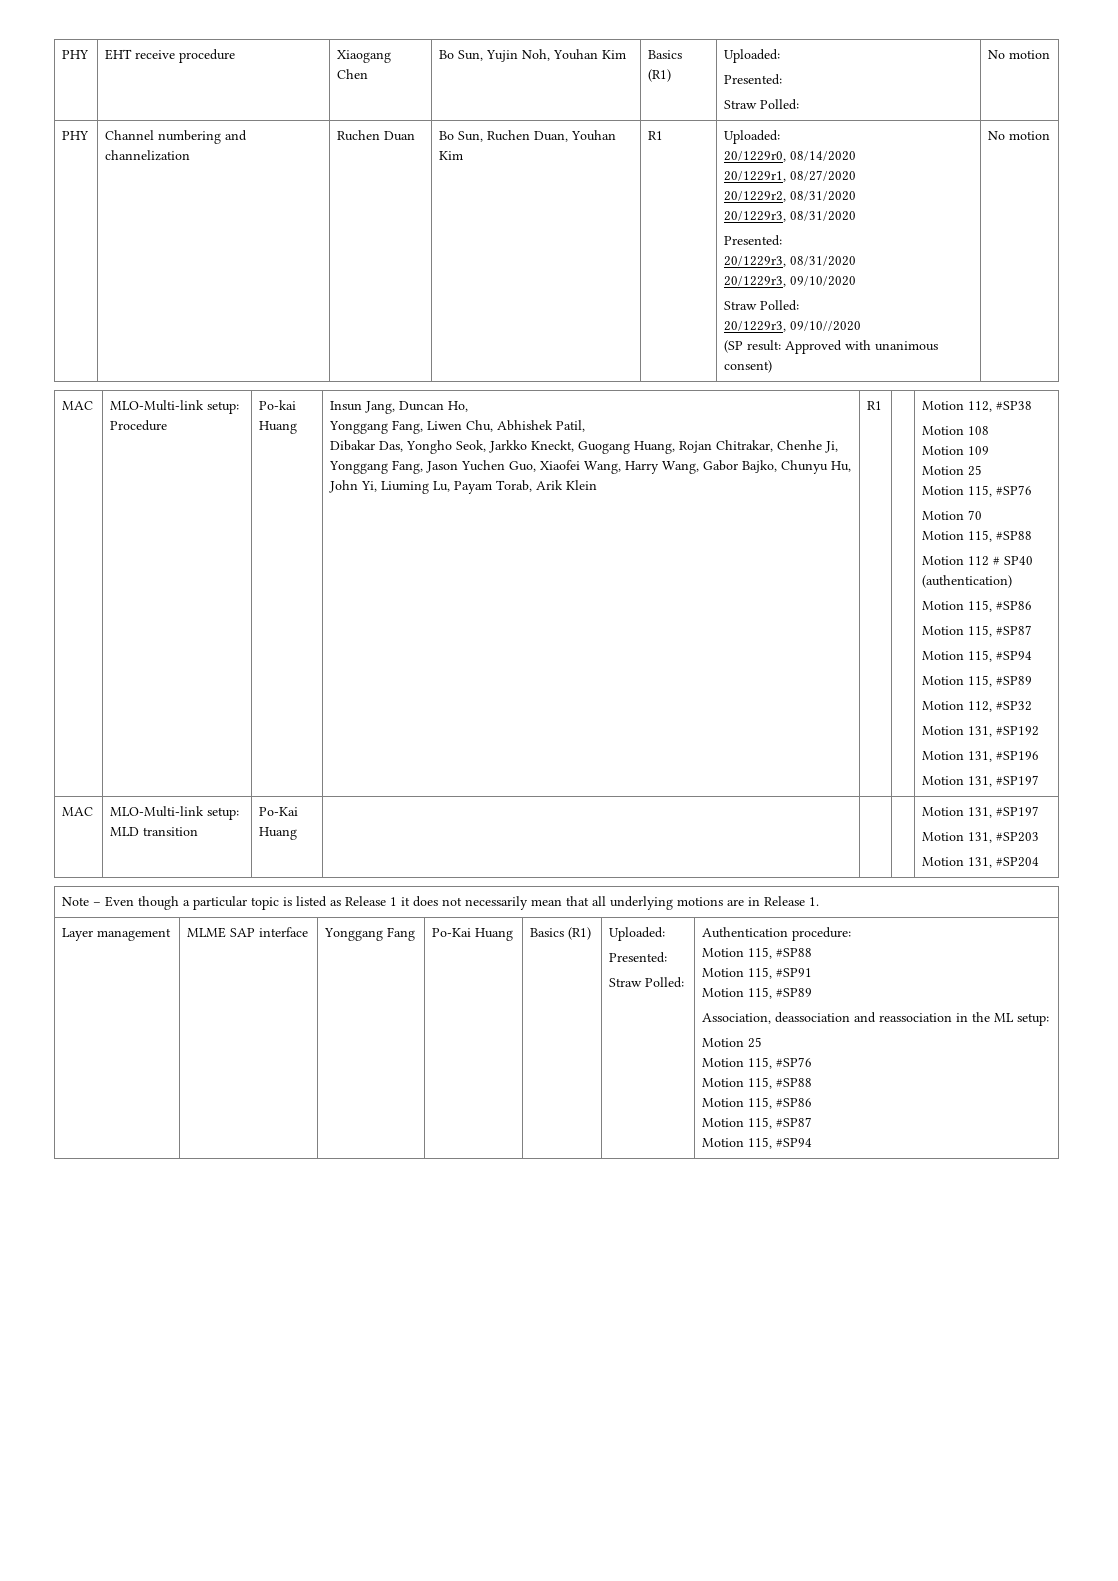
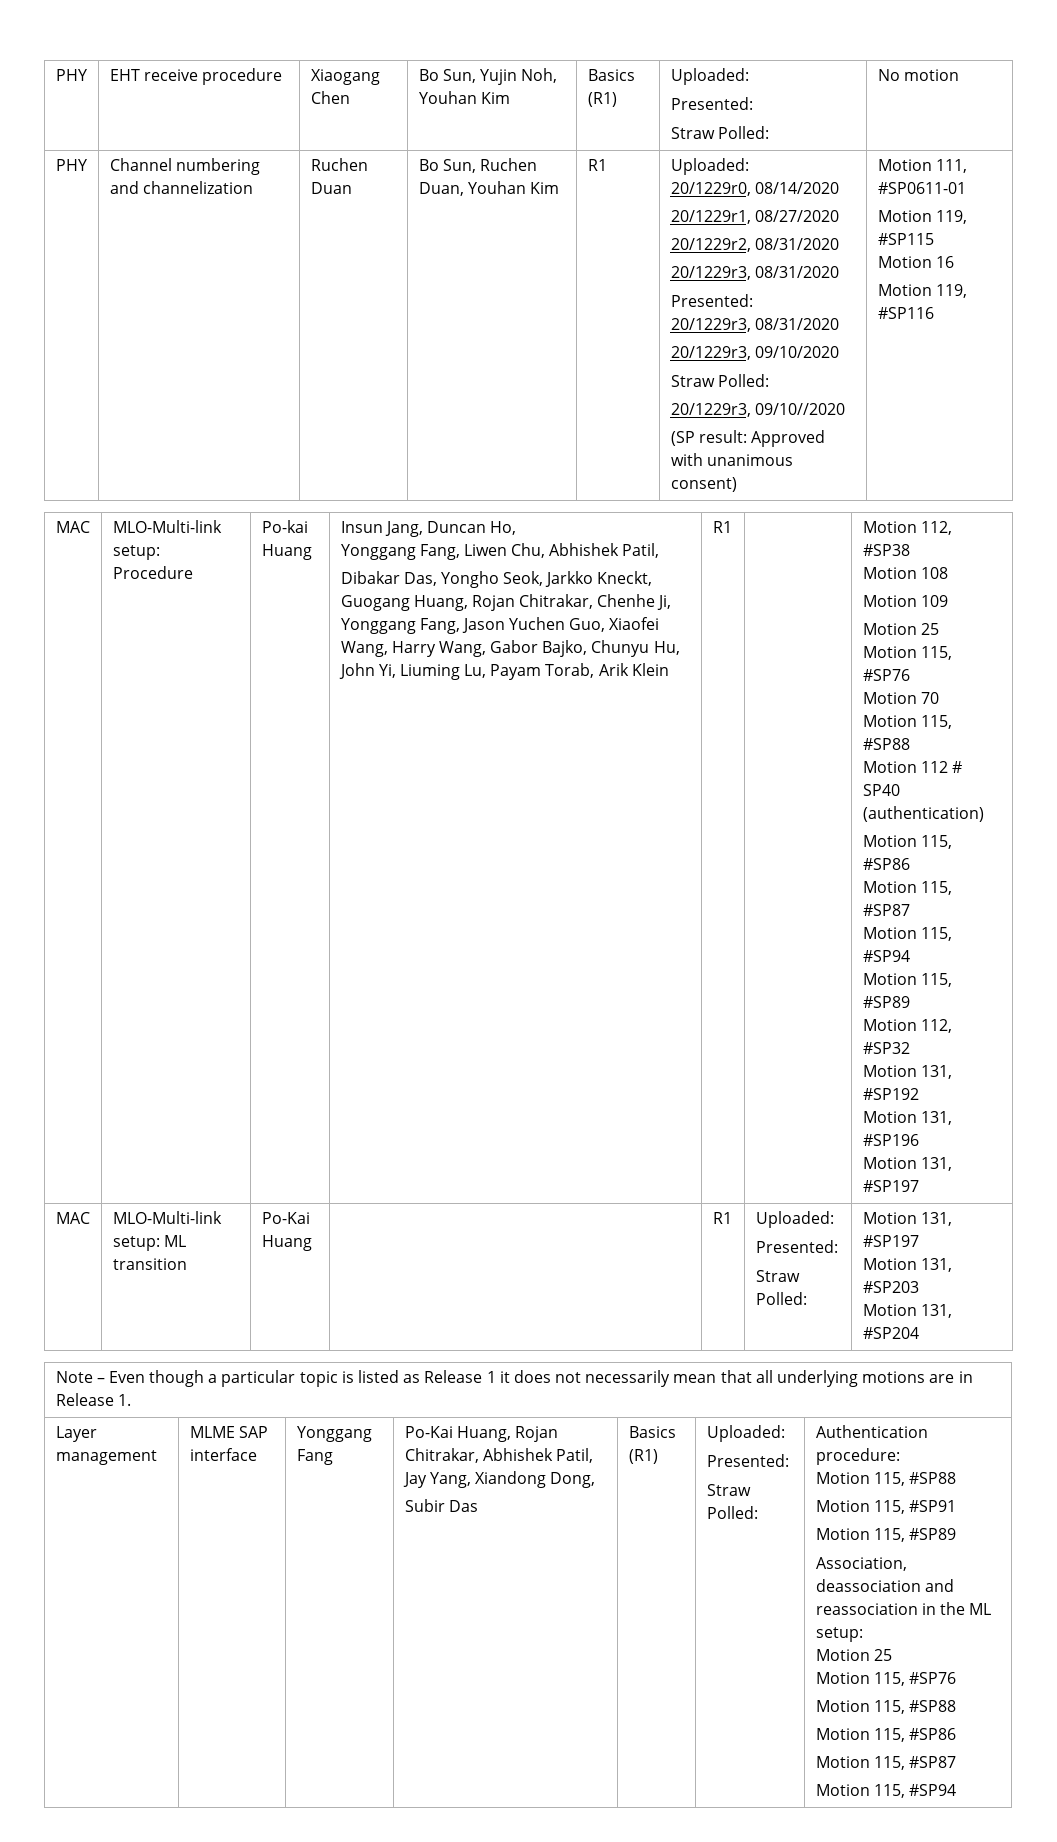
[988,131,1051,140] No motion -> [877,159,967,173] [877,182,966,194] [877,210,967,224] [877,233,934,245] [877,256,954,268] [877,284,967,298] [877,307,934,319] Motion 111, #SP0611-01 // Motion 119, #SP115 // Motion 16 // Motion 119, #SP116
[110,827,140,836] MLD -> [163,1235,186,1247] ML
(298, 833) | -> [712,1212,732,1224] [755,1211,834,1228] [755,1240,838,1253] [755,1270,800,1282] [755,1292,807,1305] R1 | Uploaded: // Presented: // Straw Polled:
[475,928,514,941] Huang -> [456,1426,558,1442] [404,1448,593,1463] [402,1471,596,1488] [404,1499,478,1512] Huang, Rojan Chitrakar, Abhishek Patil, Jay Yang, Xiandong Dong, // Subir Das

